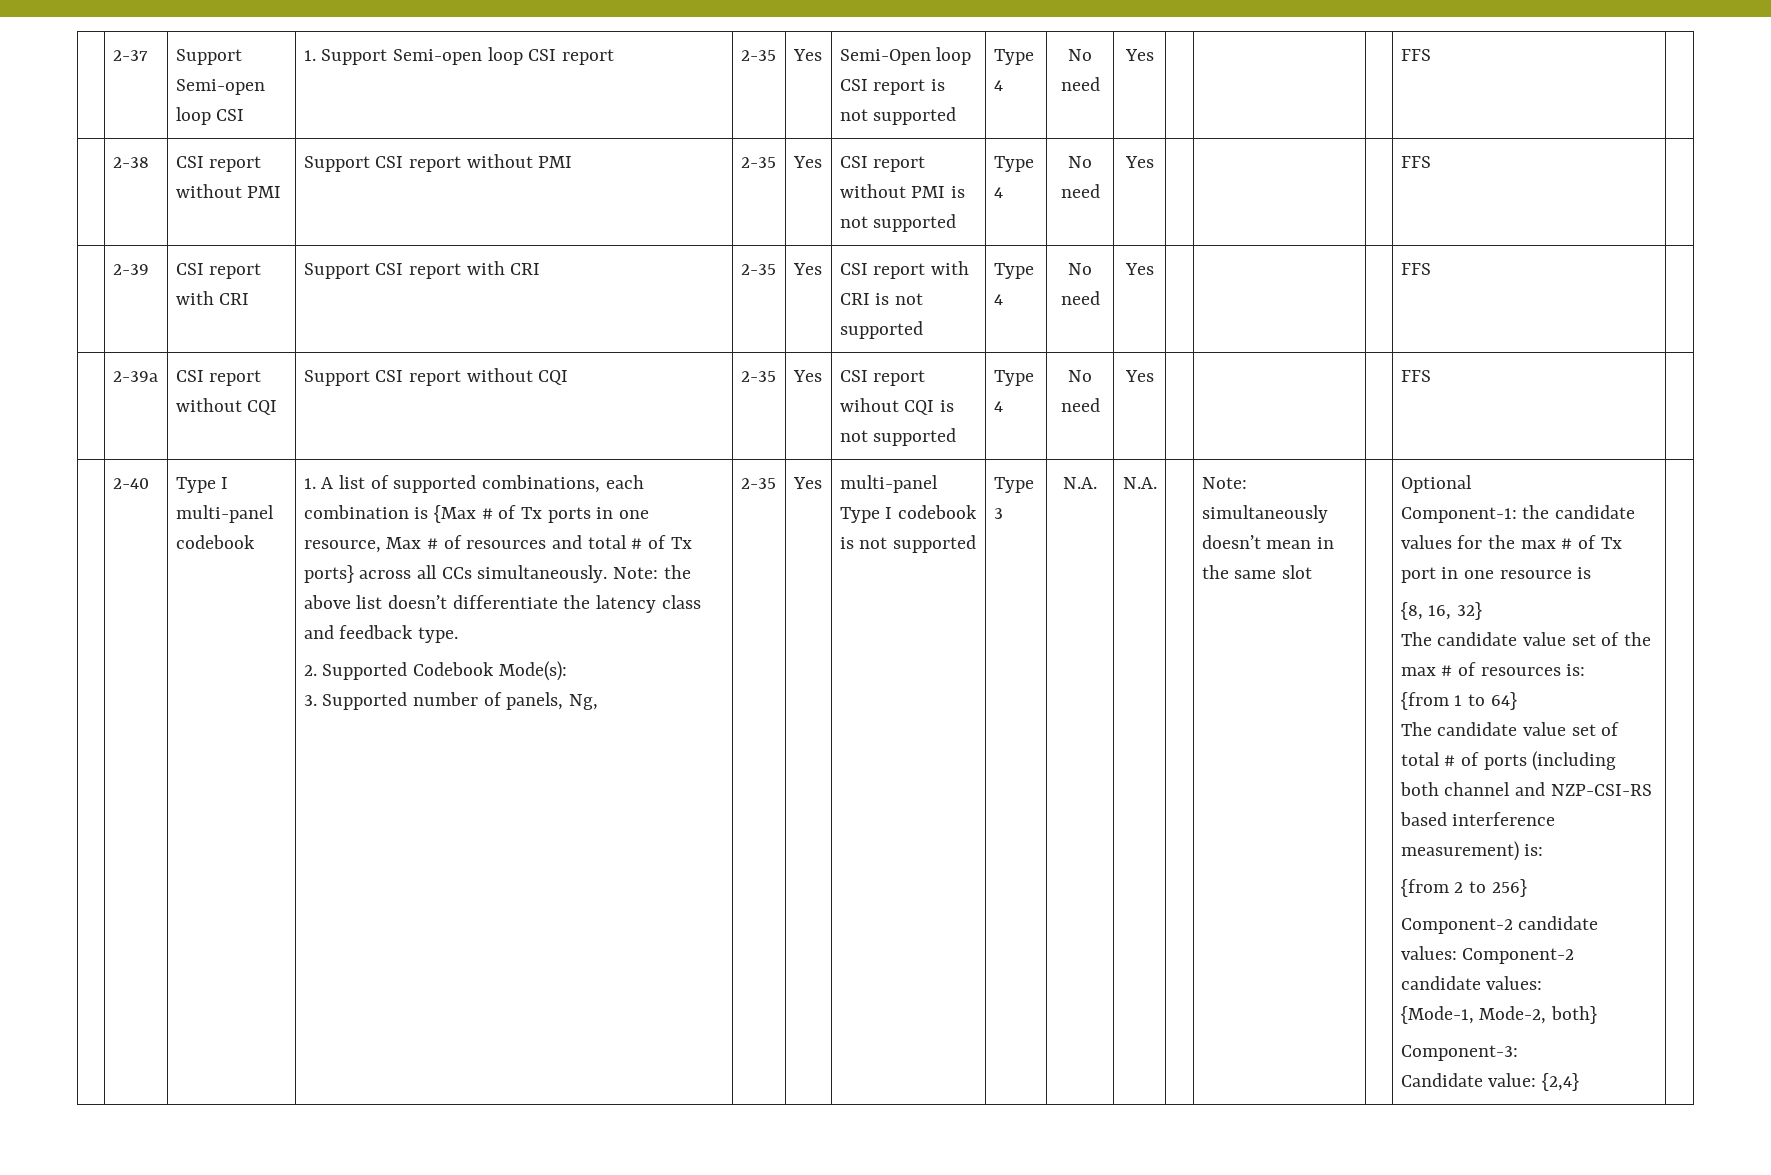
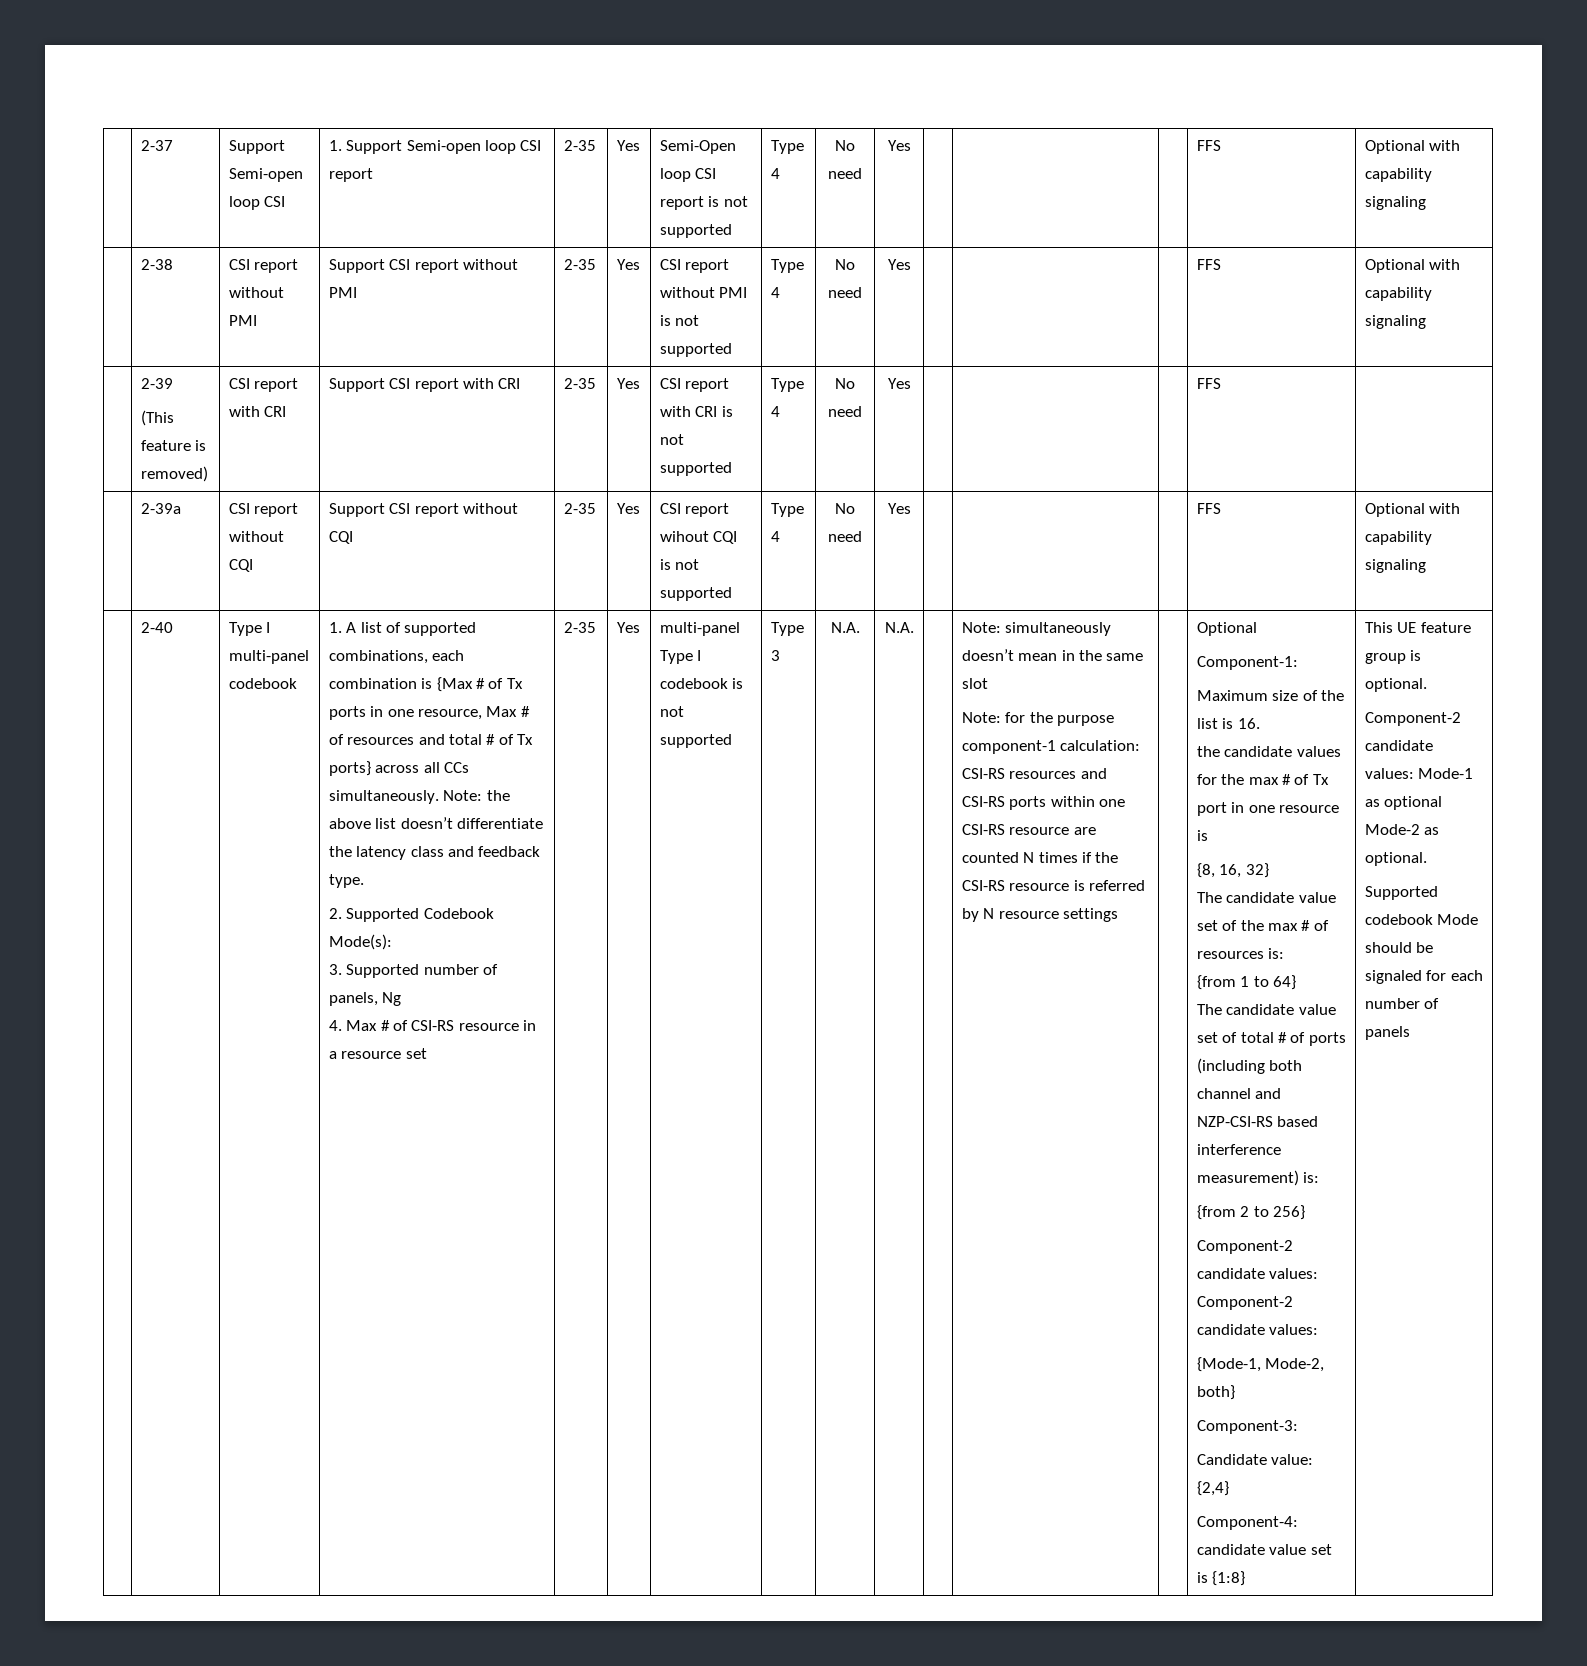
(1431, 55) none -> [1364,140,1461,154] [1364,168,1432,182] [1364,196,1426,210] Optional with capability signaling
[112,264,149,275] // | 2-39 -> [1364,259,1461,273] [1364,287,1432,301] [1364,315,1426,329] [140,378,173,389] [140,410,174,426] [140,440,207,451] [140,466,208,482] Optional with capability signaling // | 2-39 // (This feature is removed)
(1431, 376) none -> [1364,503,1461,517] [1364,531,1432,545] [1364,559,1426,573] Optional with capability signaling
[568,694,598,710] Ng, -> [382,992,402,1006] [328,1020,537,1031] [328,1048,427,1059] Ng // 4. Max # of CSI-RS resource in a resource set
[1400,475,1472,493] [1400,507,1517,523] | | Optional // Component-1: -> [961,712,1114,726] [961,740,1141,754] [961,768,1107,779] [961,796,1125,810] [961,824,1096,835] [961,852,1119,863] [961,880,1145,891] [961,908,1118,922] [1196,622,1257,636] [1196,656,1298,670] [1196,690,1344,701] [1196,718,1260,729] // Note: for the purpose component-1 calculation: CSI-RS resources and CSI-RS ports within one CSI-RS resource are counted N times if the CSI-RS resource is referred by N resource settings | | Optional // Component-1: // Maximum size of the list is 16. //
(1579, 1082) | -> [1196,1516,1298,1530] [1196,1544,1332,1555] [1196,1571,1246,1586] [1364,622,1471,633] [1364,650,1422,664] [1364,678,1427,692] [1364,712,1461,726] [1364,740,1433,751] [1364,768,1474,779] [1364,796,1443,810] [1364,824,1440,835] [1364,852,1427,866] [1364,886,1438,900] [1364,914,1479,925] [1364,942,1434,953] [1364,970,1483,984] [1364,998,1440,1009] [1364,1026,1410,1040] // Component-4: candidate value set is {1:8} | This UE feature group is optional. // Component-2 candidate values: Mode-1 as optional Mode-2 as optional. // Supported codebook Mode should be signaled for each number of panels

